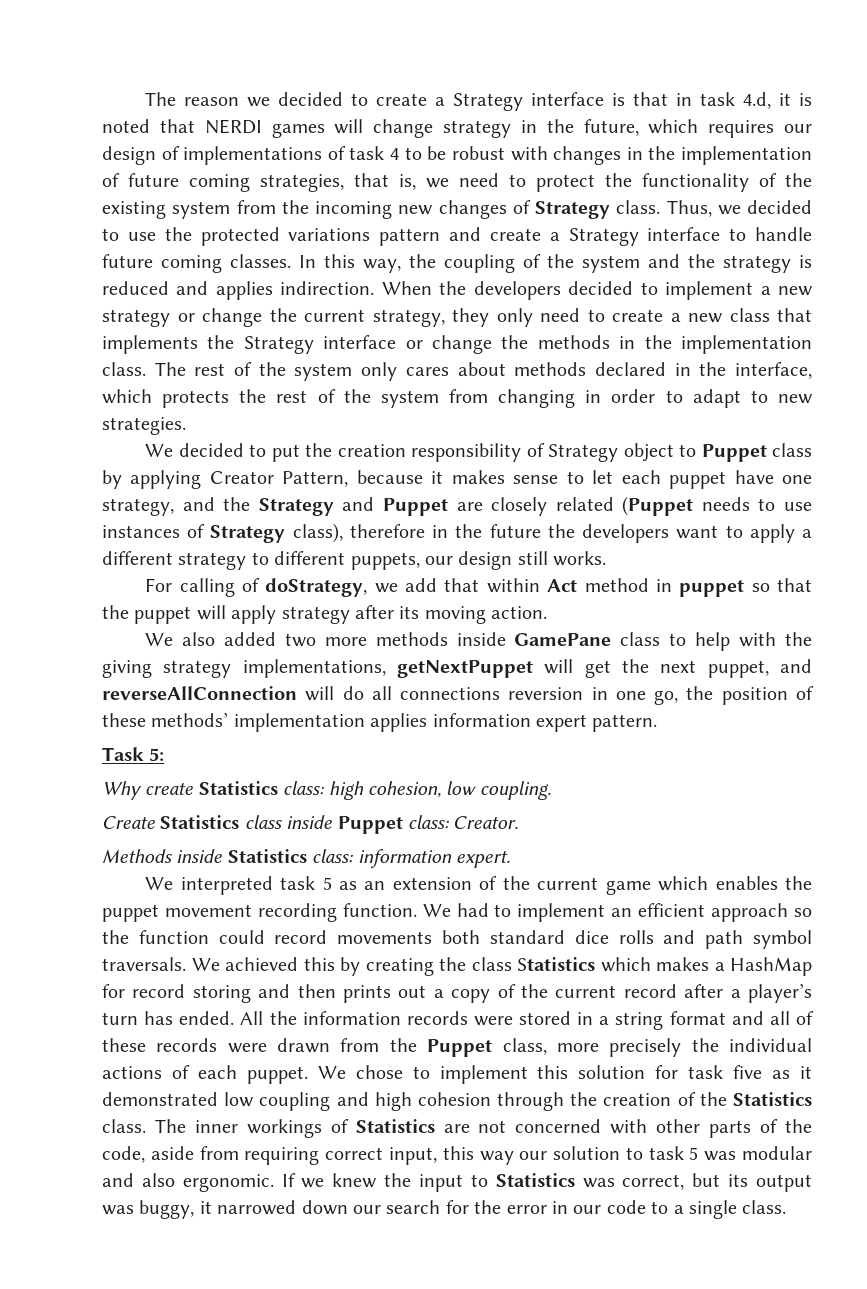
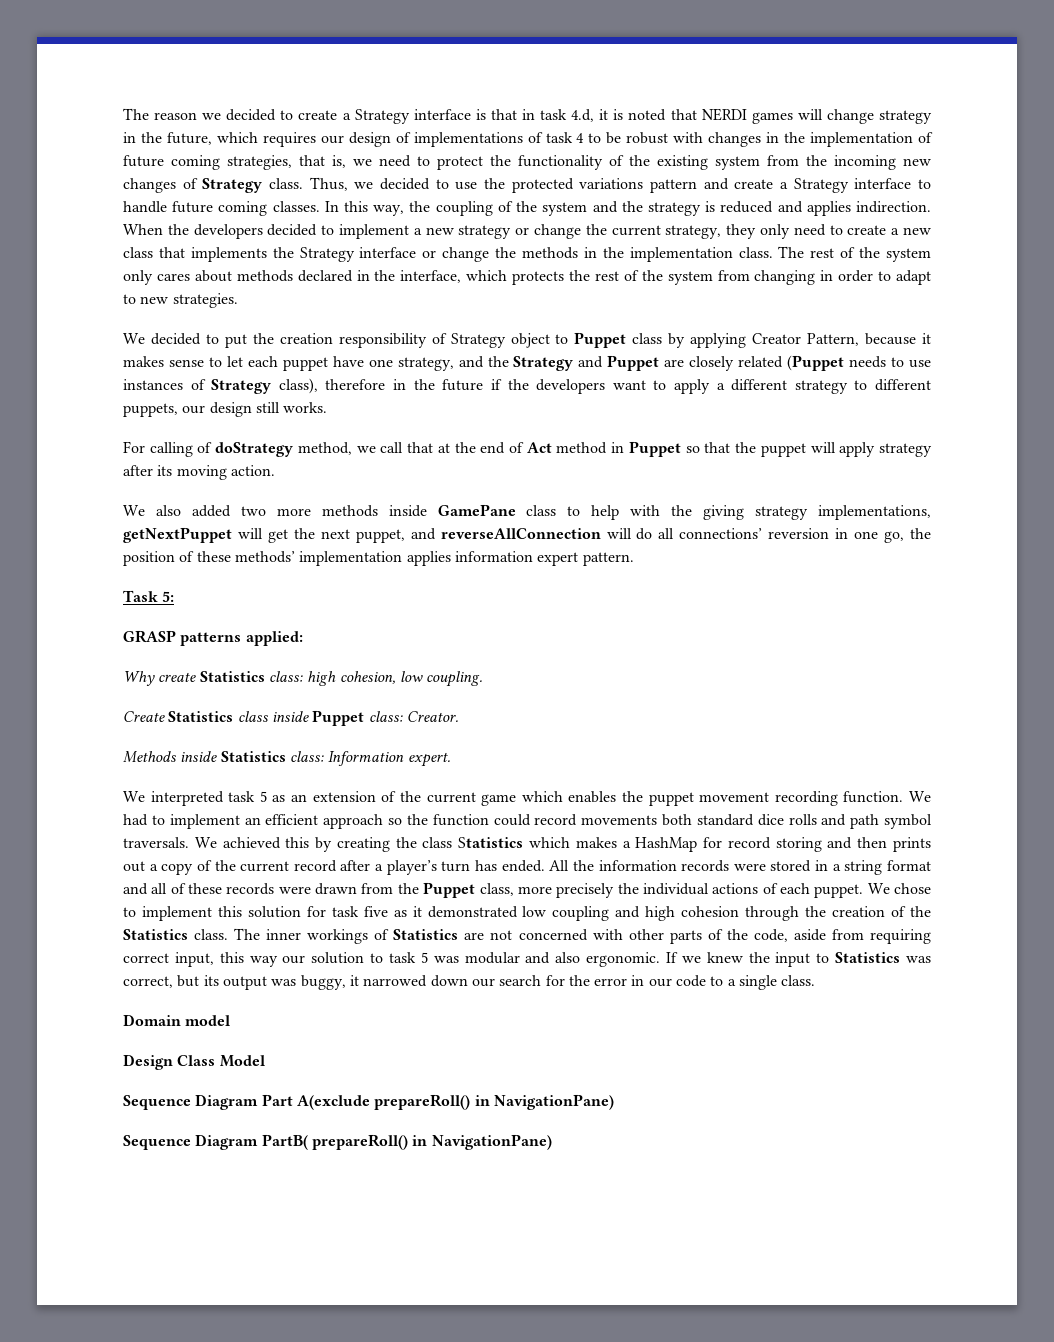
(541, 531) none -> [490,379,502,390] if
[265,578,540,597] doStrategy, we add that within -> [215,442,525,457] doStrategy method, we call that at the end of
[679,580,745,597] puppet -> [628,441,681,457] Puppet
[400,687,501,700] connections -> [679,528,763,539] connections’
(165, 754) none -> [123,630,303,646] // GRASP patterns applied:
[357,849,452,868] information -> [328,751,405,766] Information
(787, 1207) none -> [123,1014,231,1026] [123,1054,265,1070] [123,1094,614,1110] [123,1134,552,1150] // Domain model // Design Class Model // Sequence Diagram Part A(exclude prepareRoll() in NavigationPane) // Sequence Diagram PartB( prepareRoll() in NavigationPane)

